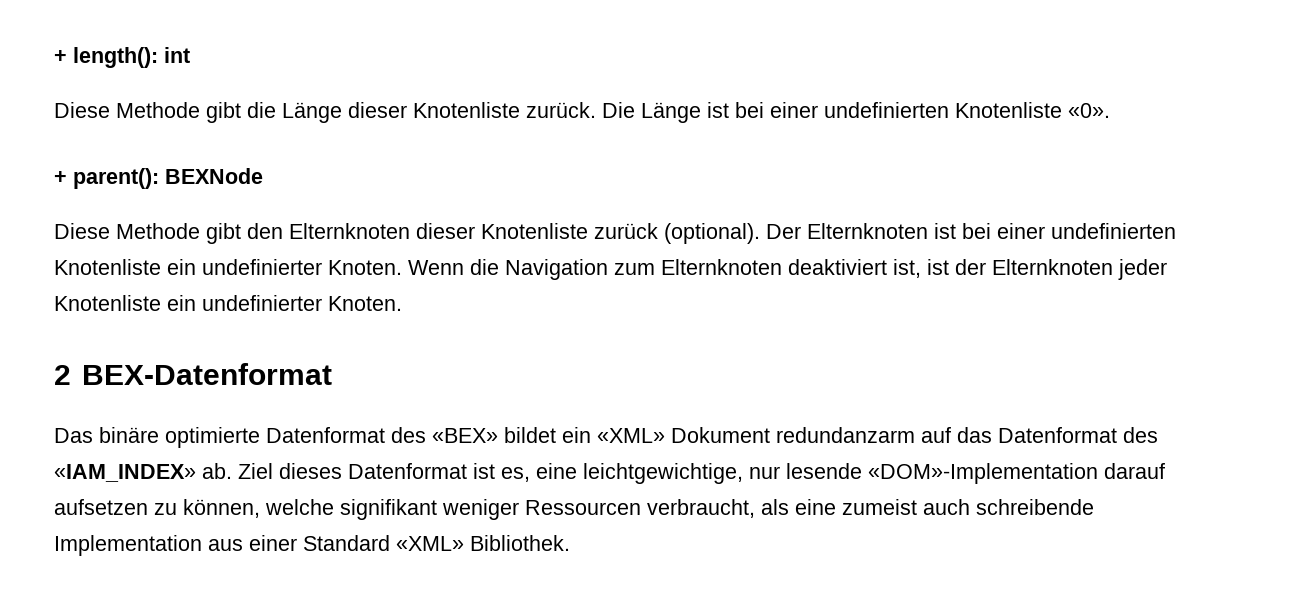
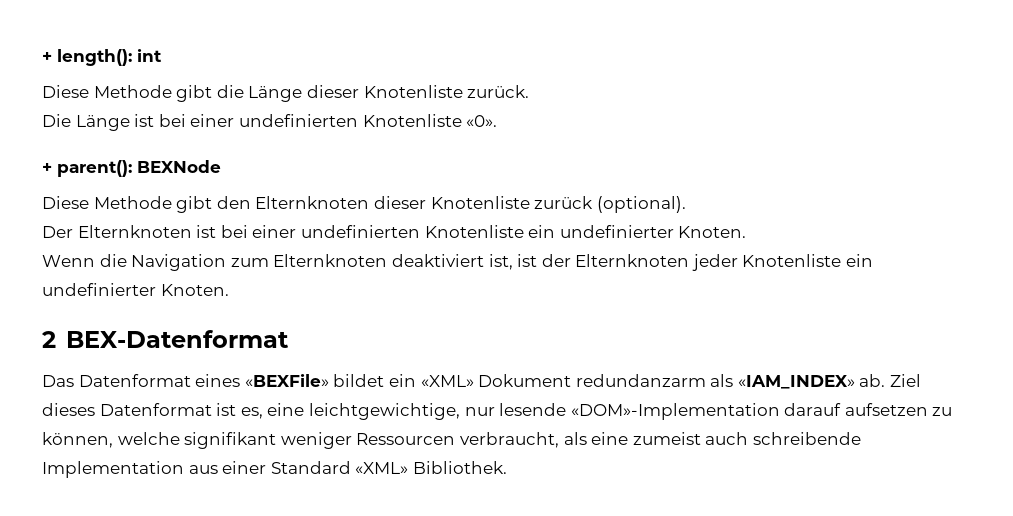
(596, 110) none -> (530, 91) //
(760, 233) none -> (686, 204) //
(402, 267) none -> (747, 232) //
[99,427,498,448] binäre optimierte Datenformat des «BEX» -> [78,374,329,387] Datenformat eines «BEXFile»
[921,427,1158,443] auf das Datenformat des -> [710,374,734,387] als

